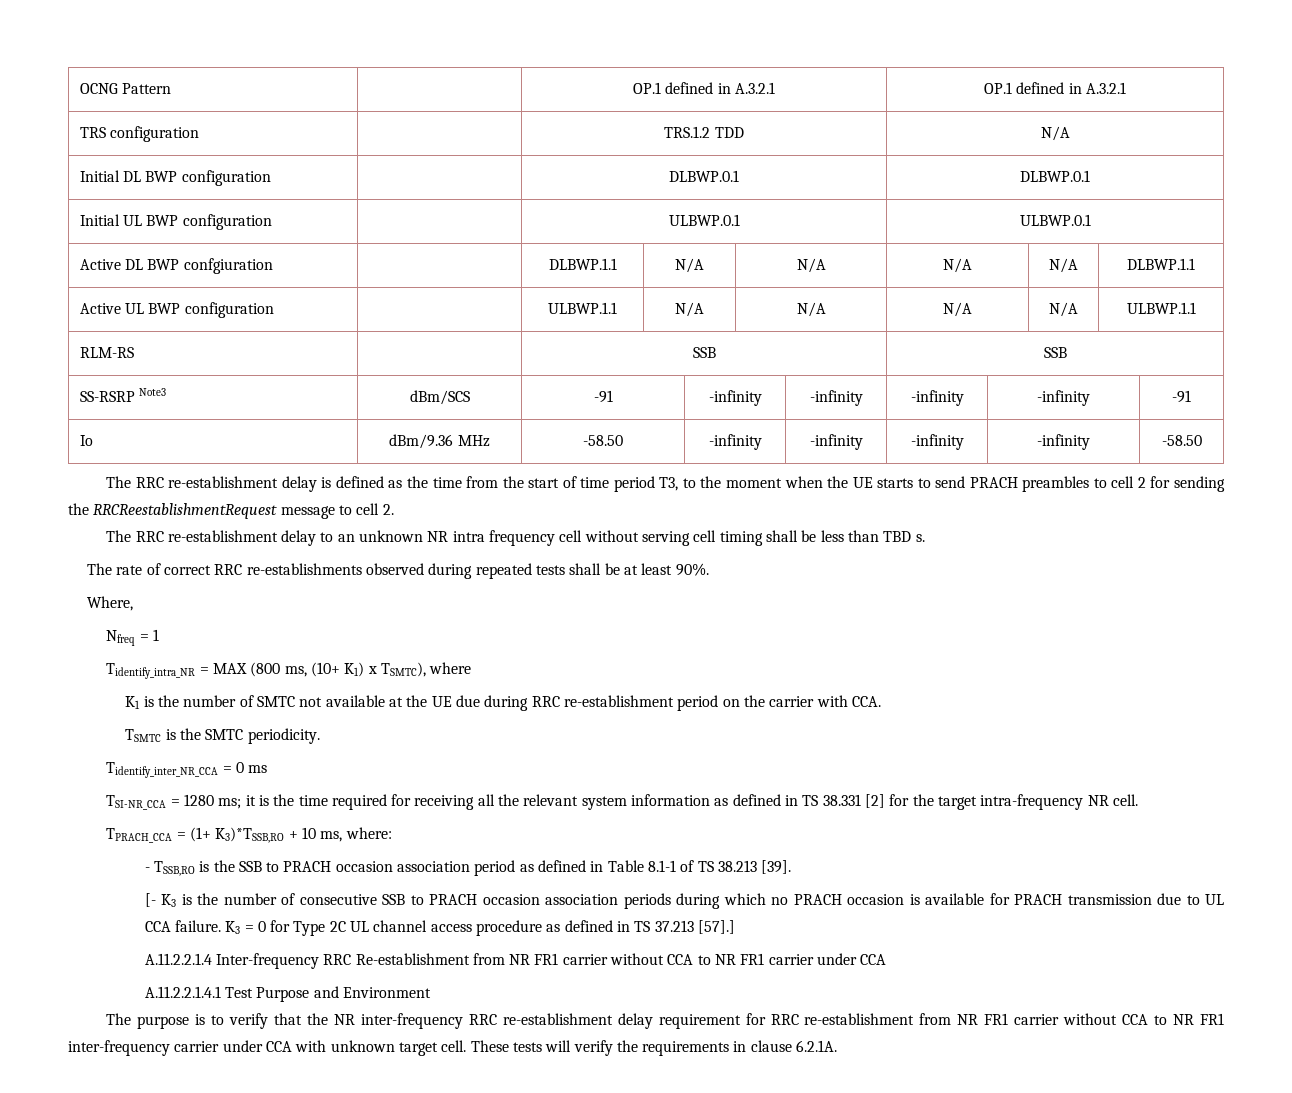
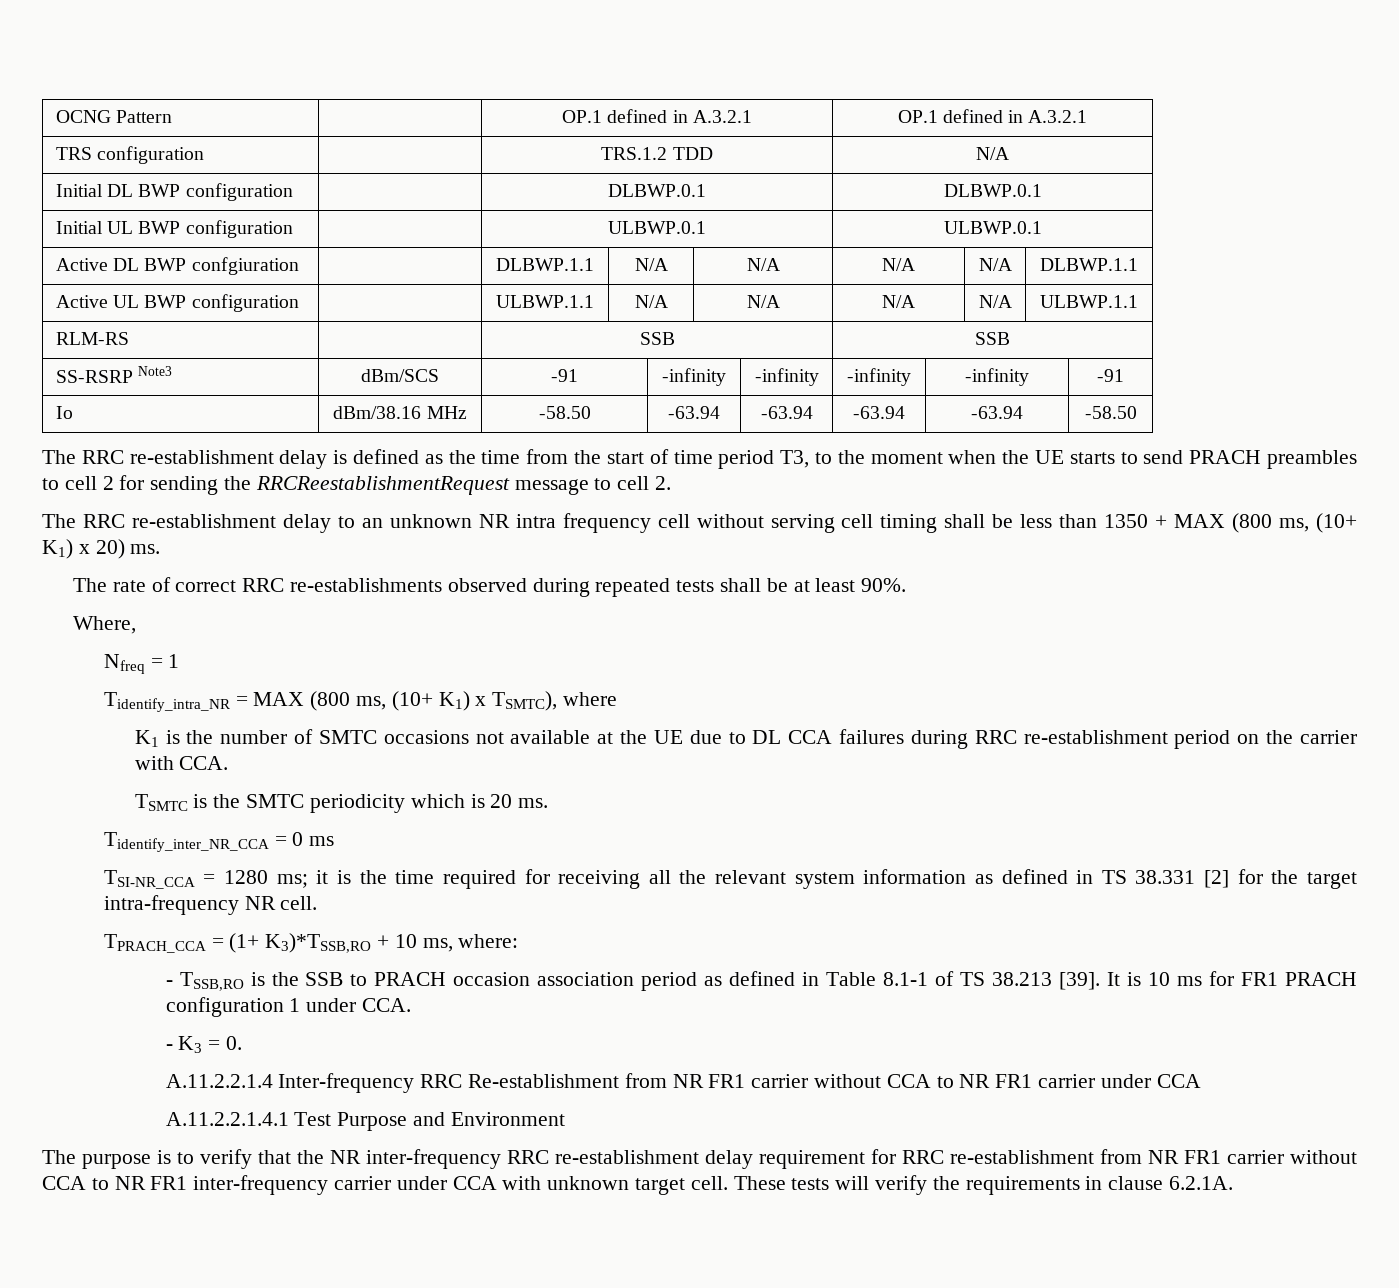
[389,434,454,449] dBm/9.36 -> [333,406,422,419] dBm/38.16
[708,434,762,450] [809,434,863,450] [910,434,964,450] [1037,434,1090,450] -infinity | -infinity | -infinity | -infinity -> [668,406,720,419] [760,406,813,419] [853,406,905,419] [971,406,1023,419] -63.94 | -63.94 | -63.94 | -63.94
[883,531,925,542] TBD s. -> [1104,513,1357,533] [42,539,161,559] 1350 + MAX (800 ms, (10+ K1) x 20) ms.
(296, 701) none -> [383,730,469,744] occasions
(480, 701) none -> [728,729,905,744] to DL CCA failures
[247,728,320,744] periodicity. -> [309,794,549,813] periodicity which is 20 ms.
[144,893,1225,909] [144,920,735,936] // [- K3 is the number of consecutive SSB to PRACH occasion association periods during which no PRACH occasion is available for PRACH transmission due to UL CCA failure. K3 = 0 for Type 2C UL channel access procedure as defined in TS 37.213 [57].] -> [1107,971,1357,986] [165,997,411,1017] [165,1036,242,1053] It is 10 ms for FR1 PRACH configuration 1 under CCA. // - K3 = 0.

